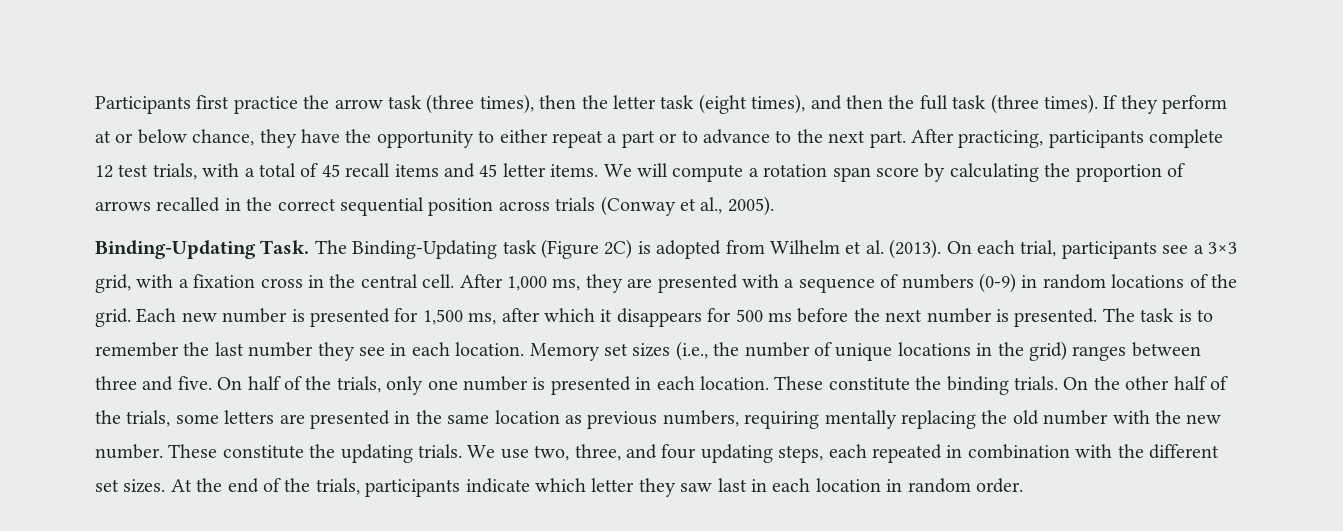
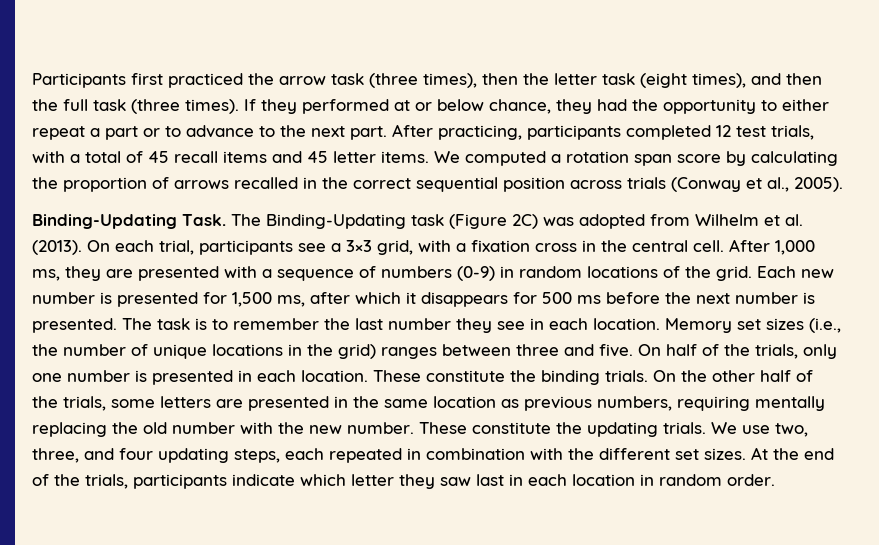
[233,96,298,114] practice -> [168,73,243,88] practiced
[1162,95,1228,114] perform -> [302,99,389,114] performed
[301,129,340,143] have -> [597,99,627,111] had
[1149,129,1224,148] complete -> [626,125,711,140] completed
[636,163,744,182] will compute -> [465,151,546,166] computed
[637,241,651,254] is -> [543,217,574,226] was

